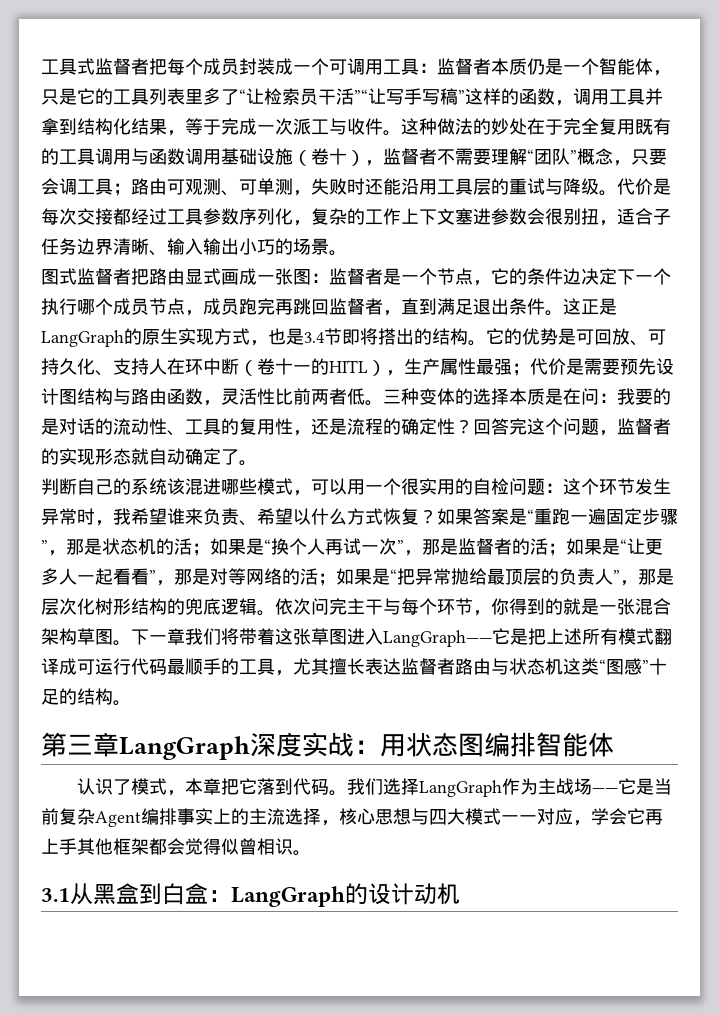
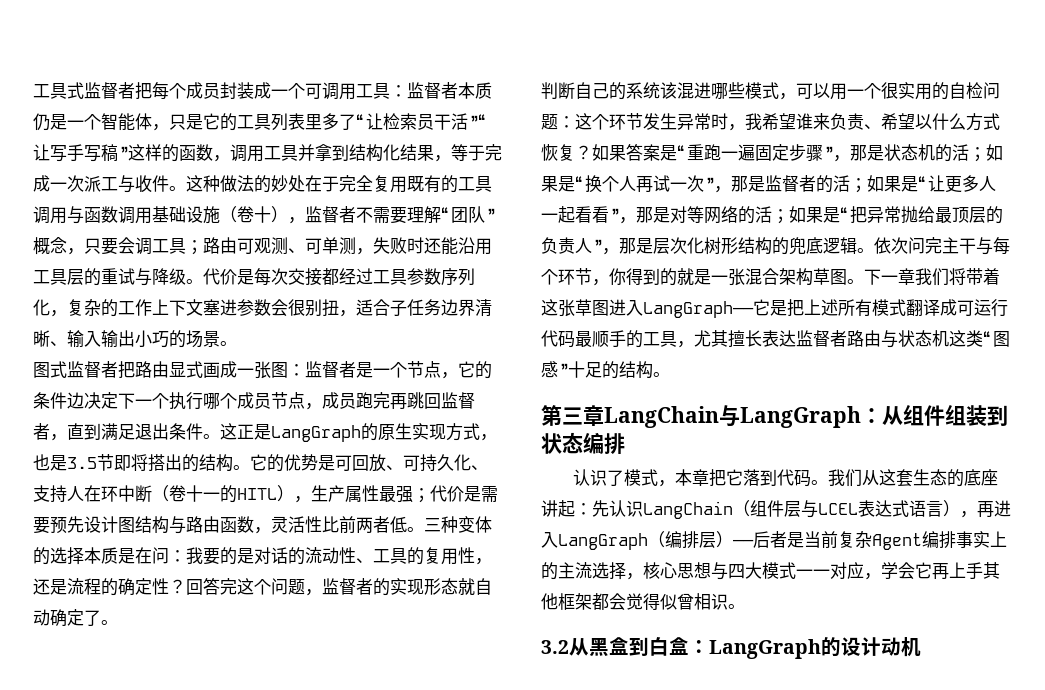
[304,332,324,343] 3.4 -> [67,457,97,469] 3.5
[119,732,614,760] LangGraph深度实战：用状态图编排智能体 -> [604,405,1008,428] [541,432,625,454] LangChain与LangGraph：从组件组装到状态编排
[382,778,636,797] 选择LangGraph作为主战场——它 -> [861,469,998,487] [541,500,1011,519] [541,531,787,550] 从这套生态的底座讲起：先认识LangChain（组件层与LCEL表达式语言），再进入LangGraph（编排层）——后者
[41,888,70,902] 3.1 -> [541,640,569,654] 3.2

